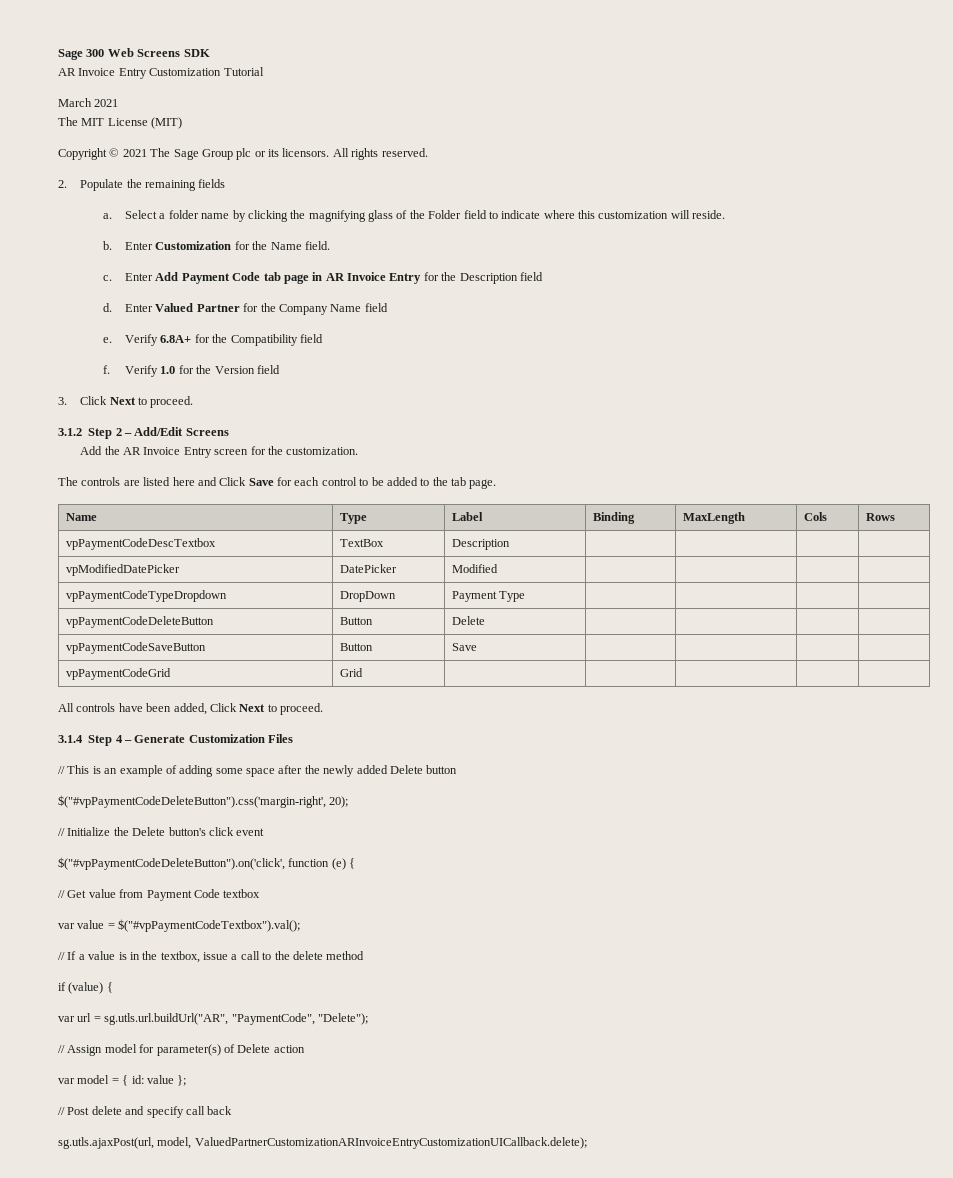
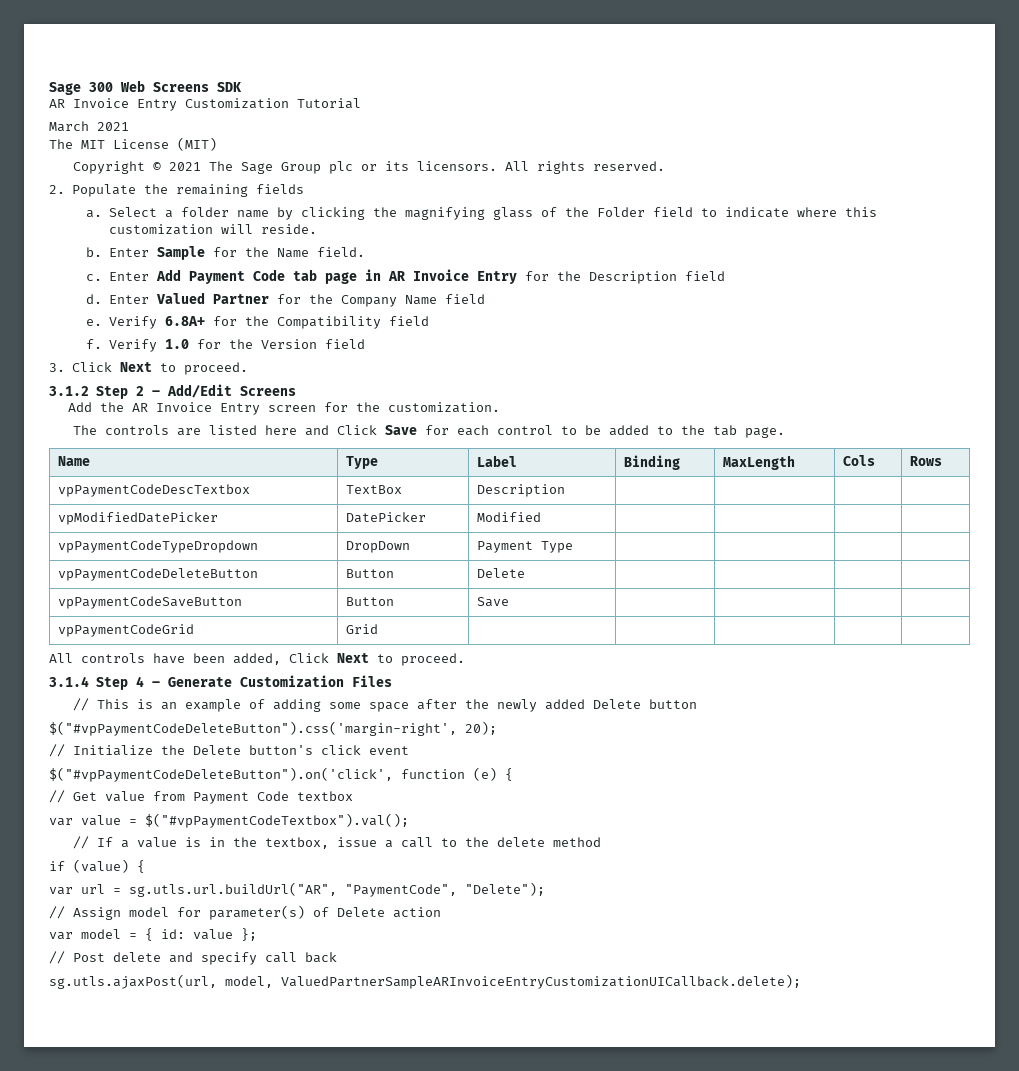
[155,241,232,250] Customization -> [156,246,205,260] Sample
[194,1137,587,1149] ValuedPartnerCustomizationARInvoiceEntryCustomizationUICallback.delete); -> [281,974,801,989] ValuedPartnerSampleARInvoiceEntryCustomizationUICallback.delete);

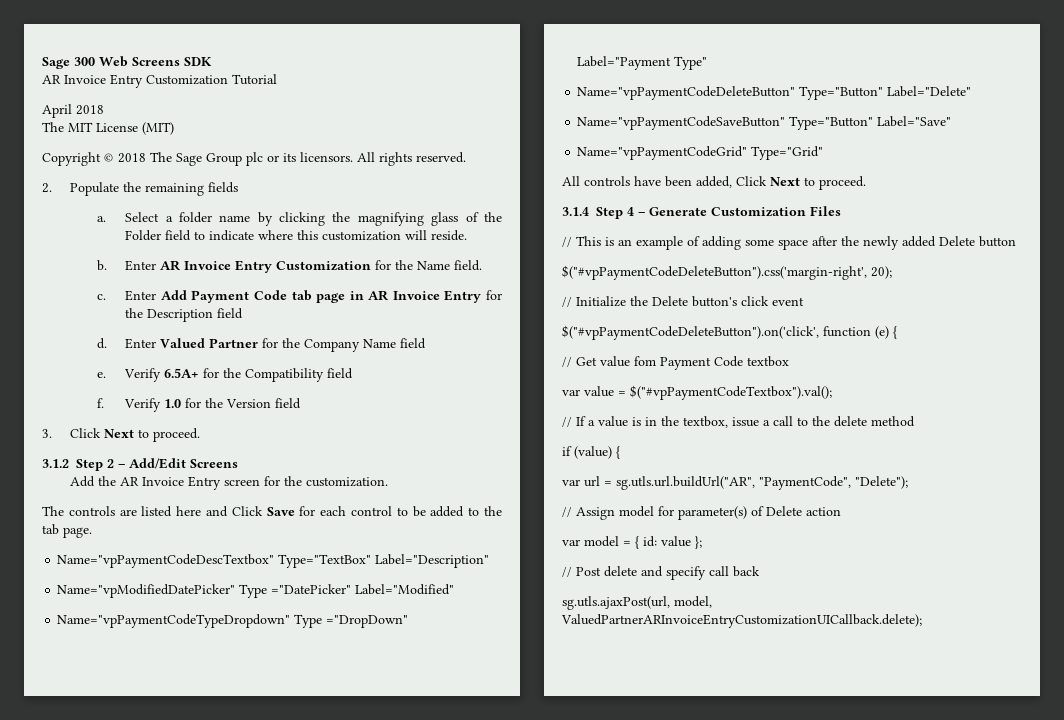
[49,121,129,132] March 2021 -> [42,104,104,118] April 2018
[169,162,202,171] 2021 -> [118,153,146,163] 2018
[156,246,205,260] Sample -> [160,260,372,273] AR Invoice Entry Customization
[164,316,205,326] 6.8A+ -> [164,368,200,378] 6.5A+
[58,456,91,466] [346,456,379,469] [477,455,518,467] [624,455,681,470] [723,455,796,470] [843,455,876,466] [910,456,943,466] [58,484,251,497] [346,485,403,494] [477,484,566,497] [58,512,219,525] [346,512,427,523] [477,512,542,522] [58,540,259,553] [346,541,411,553] [477,541,574,553] [58,568,259,581] [346,569,395,578] [477,568,526,578] [58,596,243,609] [346,597,395,606] [477,597,510,607] [58,624,195,637] [346,624,379,634] // Name | Type | Label | Binding | MaxLength | Cols | Rows // vpPaymentCodeDescTextbox | TextBox | Description | | | | // vpModifiedDatePicker | DatePicker | Modified | | | | // vpPaymentCodeTypeDropdown | DropDown | Payment Type | | | | // vpPaymentCodeDeleteButton | Button | Delete | | | | // vpPaymentCodeSaveButton | Button | Save | | | | // vpPaymentCodeGrid | Grid | | | | | -> [57,554,490,568] [57,584,455,598] [57,614,409,628] [577,56,708,70] [577,86,972,100] [577,116,952,130] [577,146,824,160] // Name="vpPaymentCodeDescTextbox" Type="TextBox" Label="Description" // Name="vpModifiedDatePicker" Type ="DatePicker" Label="Modified" // Name="vpPaymentCodeTypeDropdown" Type ="DropDown" Label="Payment Type" // Name="vpPaymentCodeDeleteButton" Type="Button" Label="Delete" // Name="vpPaymentCodeSaveButton" Type="Button" Label="Save" // Name="vpPaymentCodeGrid" Type="Grid"
[153,791,185,801] from -> [634,356,656,366] fom
[281,974,801,989] ValuedPartnerSampleARInvoiceEntryCustomizationUICallback.delete); -> [561,614,922,628] ValuedPartnerARInvoiceEntryCustomizationUICallback.delete);

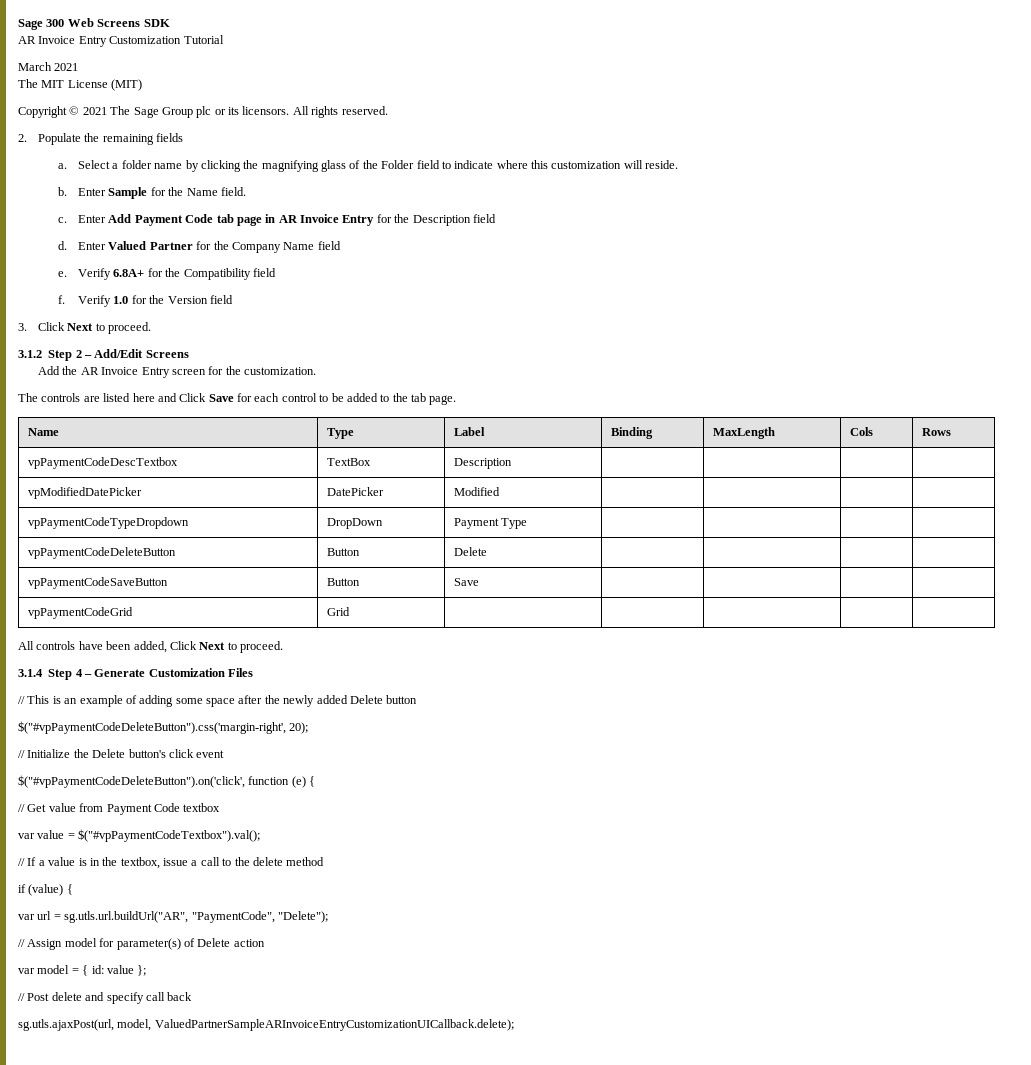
[42,104,104,118] April 2018 -> [18,62,79,71] March 2021
[118,153,146,163] 2018 -> [82,107,107,115] 2021
[160,260,372,273] AR Invoice Entry Customization -> [108,187,148,199] Sample
[164,368,200,378] 6.5A+ -> [113,269,145,277] 6.8A+
[57,554,490,568] [57,584,455,598] [57,614,409,628] [577,56,708,70] [577,86,972,100] [577,116,952,130] [577,146,824,160] // Name="vpPaymentCodeDescTextbox" Type="TextBox" Label="Description" // Name="vpModifiedDatePicker" Type ="DatePicker" Label="Modified" // Name="vpPaymentCodeTypeDropdown" Type ="DropDown" Label="Payment Type" // Name="vpPaymentCodeDeleteButton" Type="Button" Label="Delete" // Name="vpPaymentCodeSaveButton" Type="Button" Label="Save" // Name="vpPaymentCodeGrid" Type="Grid" -> [27,428,59,436] [326,428,354,439] [453,427,485,436] [610,427,653,439] [712,427,775,439] [849,427,873,436] [921,428,951,436] [27,457,178,469] [326,458,371,466] [453,458,512,469] [27,487,142,499] [326,487,384,496] [453,487,500,496] [27,517,189,529] [326,518,383,529] [453,518,528,529] [27,547,176,559] [326,548,360,556] [453,547,487,556] [27,577,168,589] [326,578,360,586] [453,578,479,586] [27,607,133,619] [326,607,350,616] // Name | Type | Label | Binding | MaxLength | Cols | Rows // vpPaymentCodeDescTextbox | TextBox | Description | | | | // vpModifiedDatePicker | DatePicker | Modified | | | | // vpPaymentCodeTypeDropdown | DropDown | Payment Type | | | | // vpPaymentCodeDeleteButton | Button | Delete | | | | // vpPaymentCodeSaveButton | Button | Save | | | | // vpPaymentCodeGrid | Grid | | | | |
[634,356,656,366] fom -> [79,803,104,812] from
[561,614,922,628] ValuedPartnerARInvoiceEntryCustomizationUICallback.delete); -> [154,1019,514,1031] ValuedPartnerSampleARInvoiceEntryCustomizationUICallback.delete);

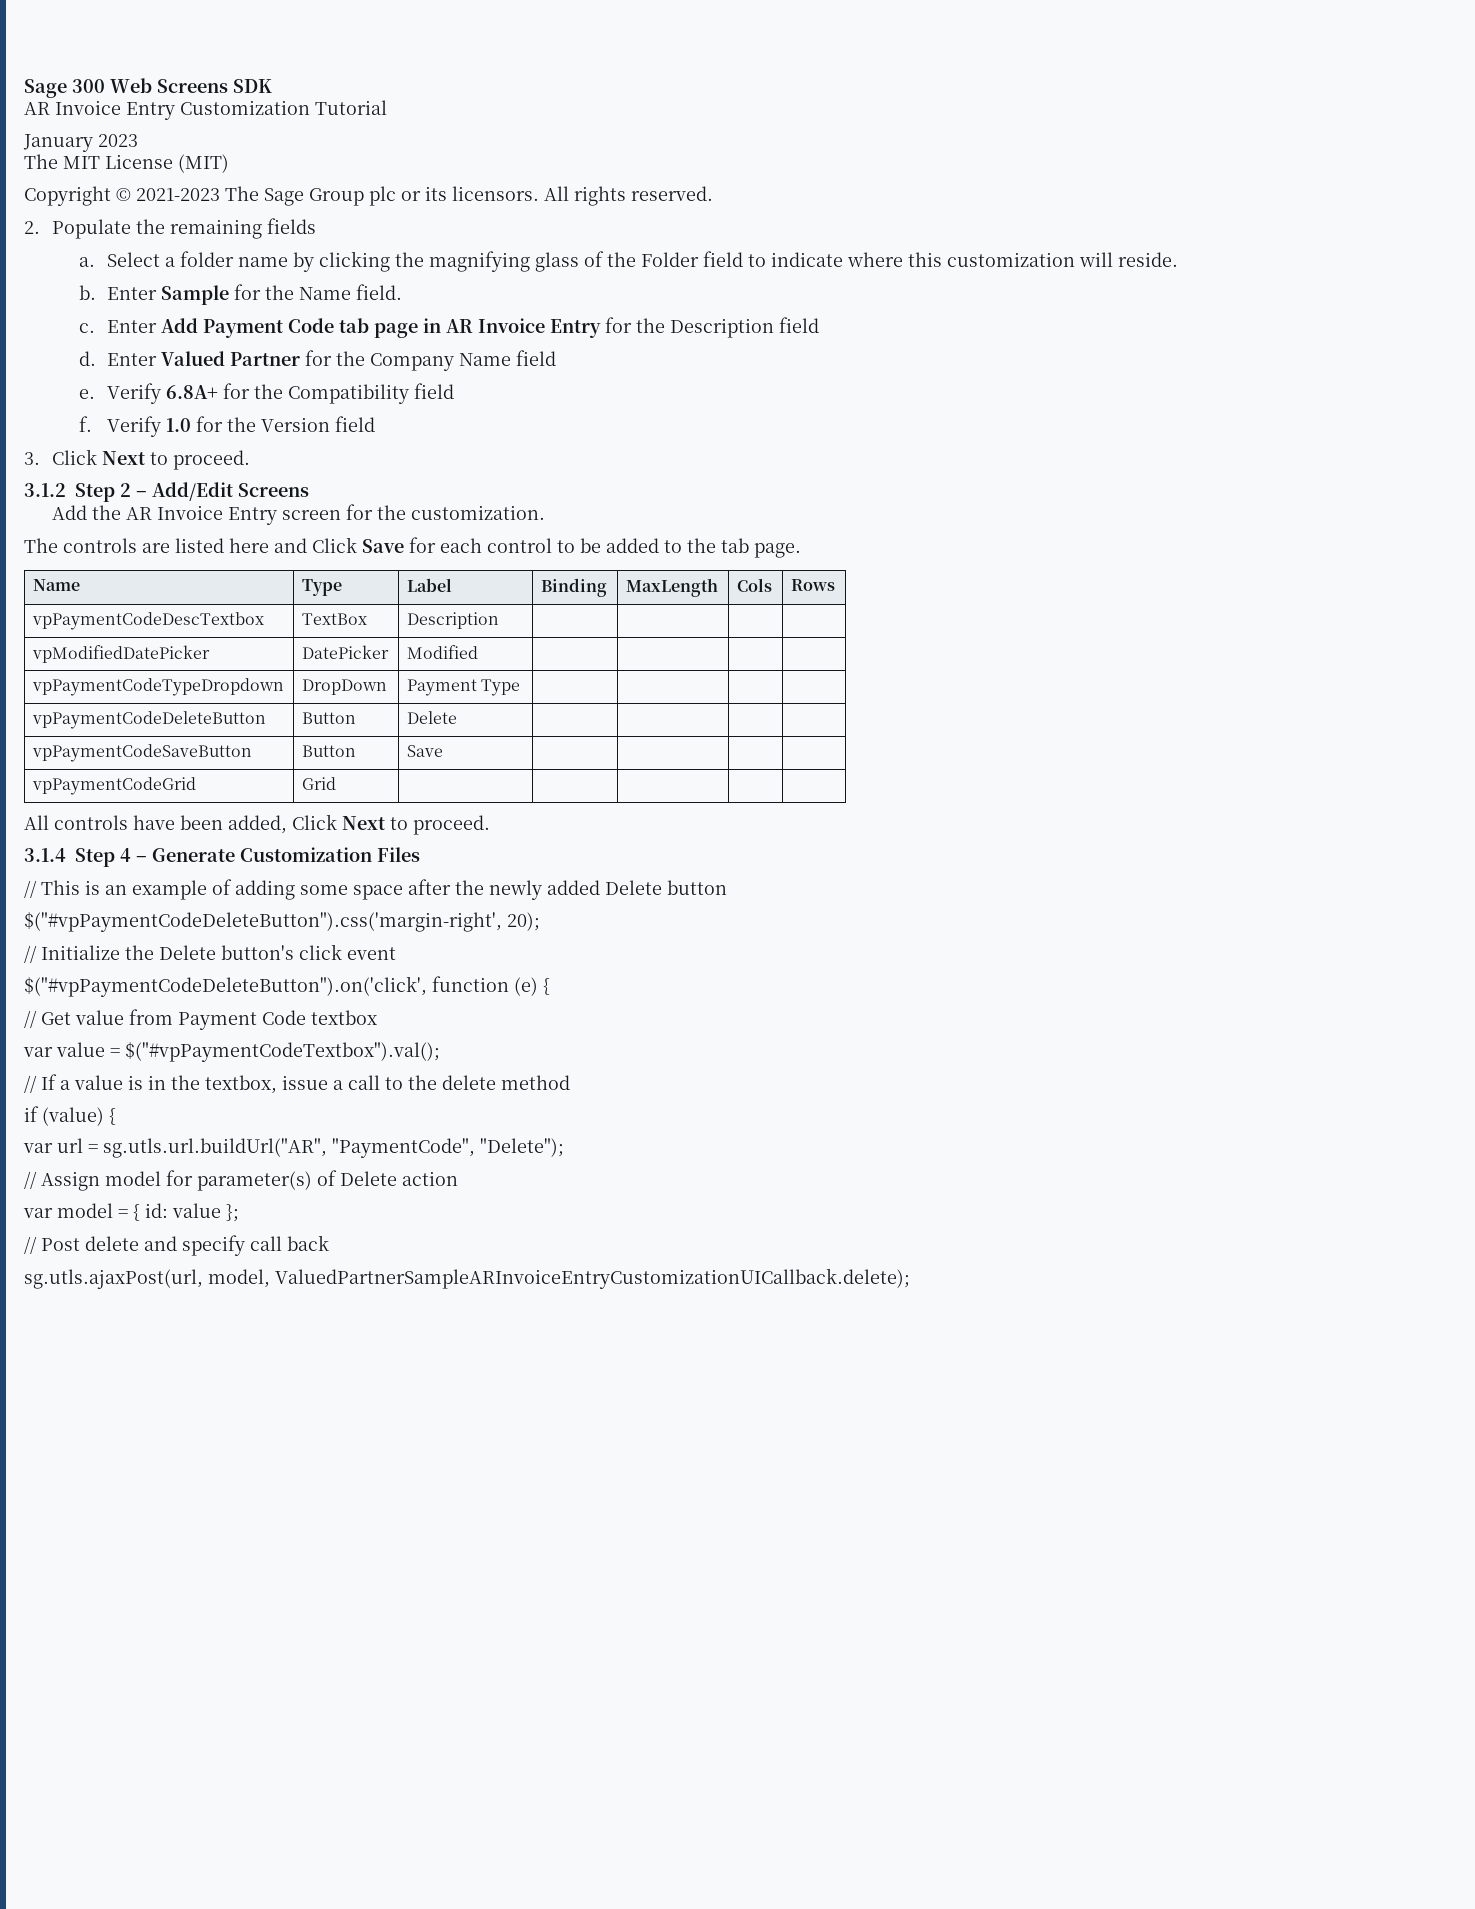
[18,62,79,71] March 2021 -> [23,134,138,152] January 2023
[82,107,107,115] 2021 -> [136,188,220,201] 2021-2023

